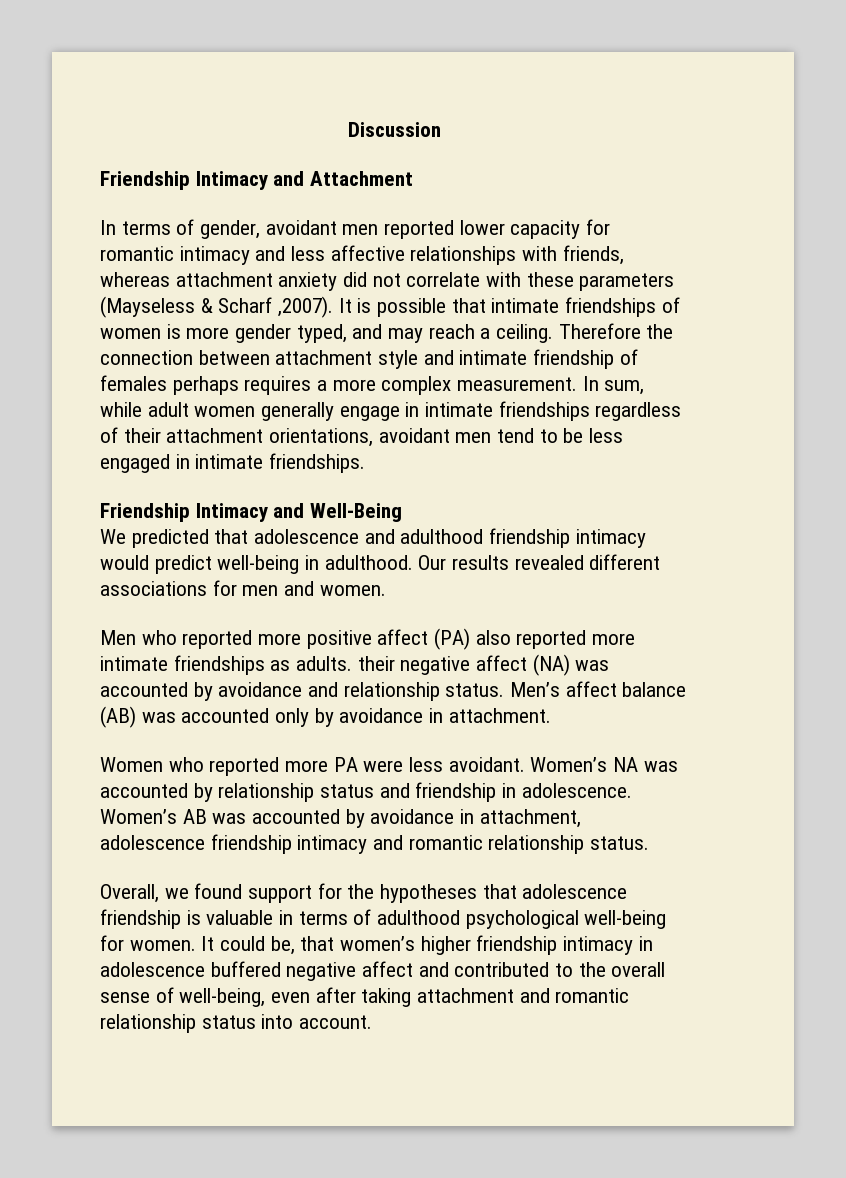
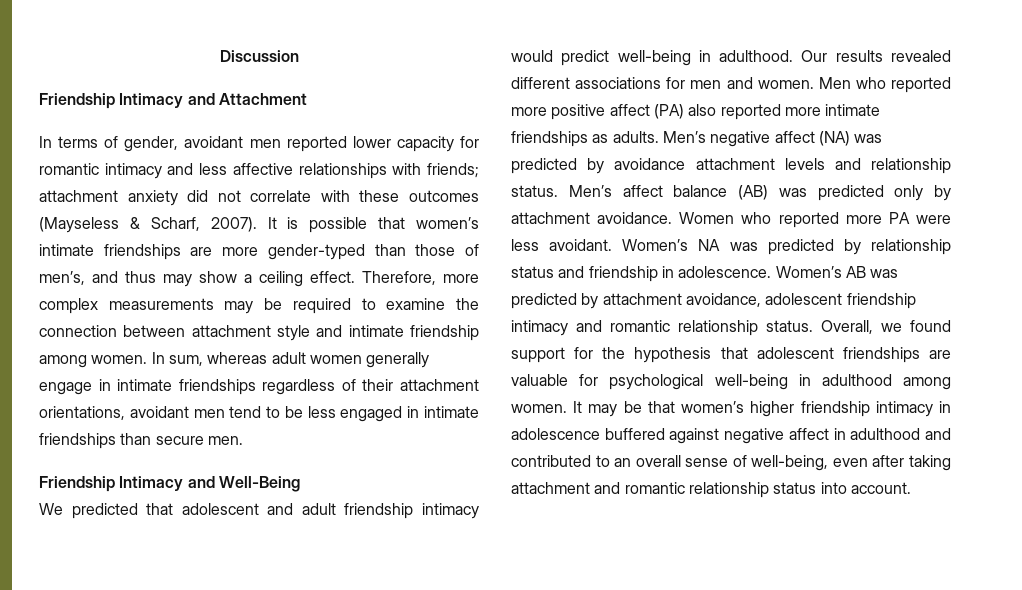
[562,245,624,265] [100,272,170,287] friends, whereas -> [427,163,479,178] friends;
[579,273,675,291] parameters -> [408,190,479,202] outcomes
[218,296,334,318] Scharf ,2007). -> [150,217,257,232] Scharf, 2007).
[491,297,680,317] [100,323,641,343] intimate friendships of women is more gender typed, and may reach a ceiling. Therefore -> [416,217,479,229] [39,244,480,260] [39,271,479,287] [39,298,446,314] women’s intimate friendships are more gender-typed than those of men’s, and thus may show a ceiling effect. Therefore, more complex measurements may be required to examine
[619,349,638,365] [100,375,578,395] of females perhaps requires a more complex measurement. -> [39,355,148,368] among women.
[100,402,142,417] while -> [207,352,268,364] whereas
[269,453,366,473] friendships. -> [39,433,243,449] friendships than secure men.
[254,529,484,544] adolescence and adulthood -> [181,503,336,515] adolescent and adult
(386, 590) // -> (814, 84) none
[357,656,395,671] their -> [662,131,706,143] Men’s
[100,682,303,701] accounted by avoidance -> [511,158,825,174] predicted by avoidance attachment levels
[181,708,270,723] accounted -> [817,185,884,201] predicted
[339,708,551,723] avoidance in attachment. // -> [511,212,673,224] attachment avoidance.
[100,783,188,798] accounted -> [767,239,834,255] predicted
[252,809,581,828] [100,835,205,850] accounted by avoidance in attachment, adolescence -> [511,293,843,309] predicted by attachment avoidance, adolescent
(650, 843) // -> (813, 326) none
[380,884,628,903] [100,909,667,929] [100,935,295,955] hypotheses that adolescence friendship is valuable in terms of adulthood psychological well-being for women. It could be, -> [634,347,951,363] [511,374,951,390] [511,401,642,417] hypothesis that adolescent friendships are valuable for psychological well-being in adulthood among women. It may be
[286,961,414,981] negative affect -> [669,428,921,444] against negative affect in adulthood
[578,962,606,977] the -> [614,458,632,467] an

